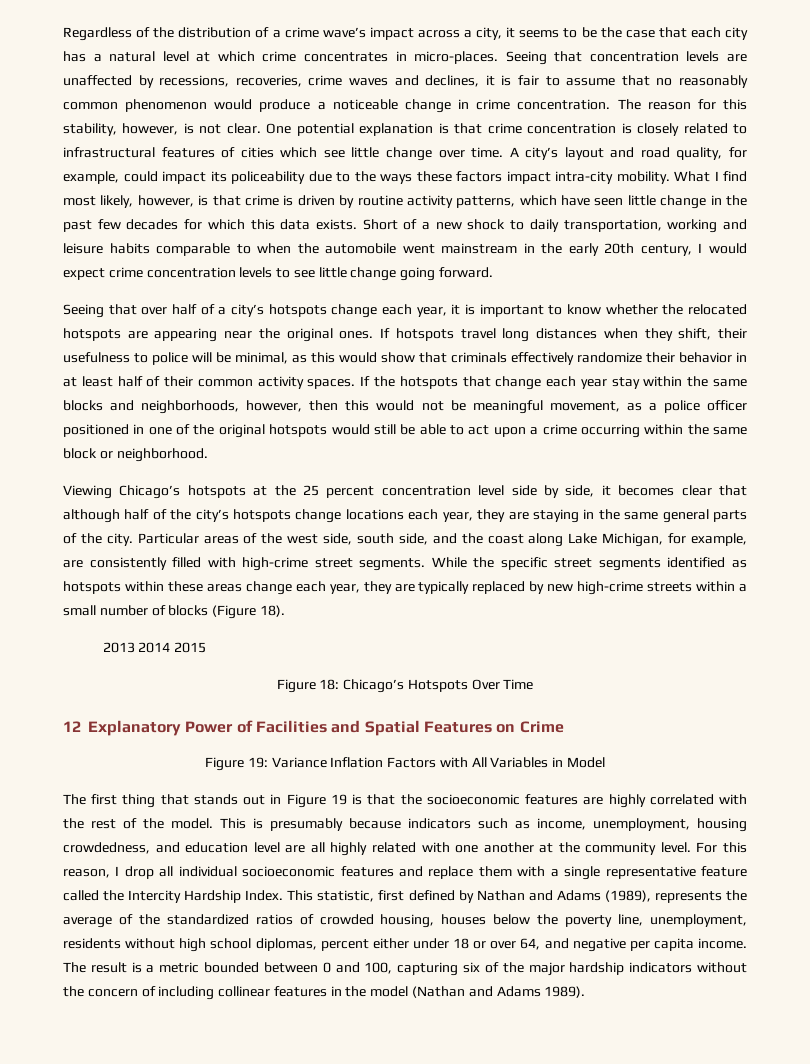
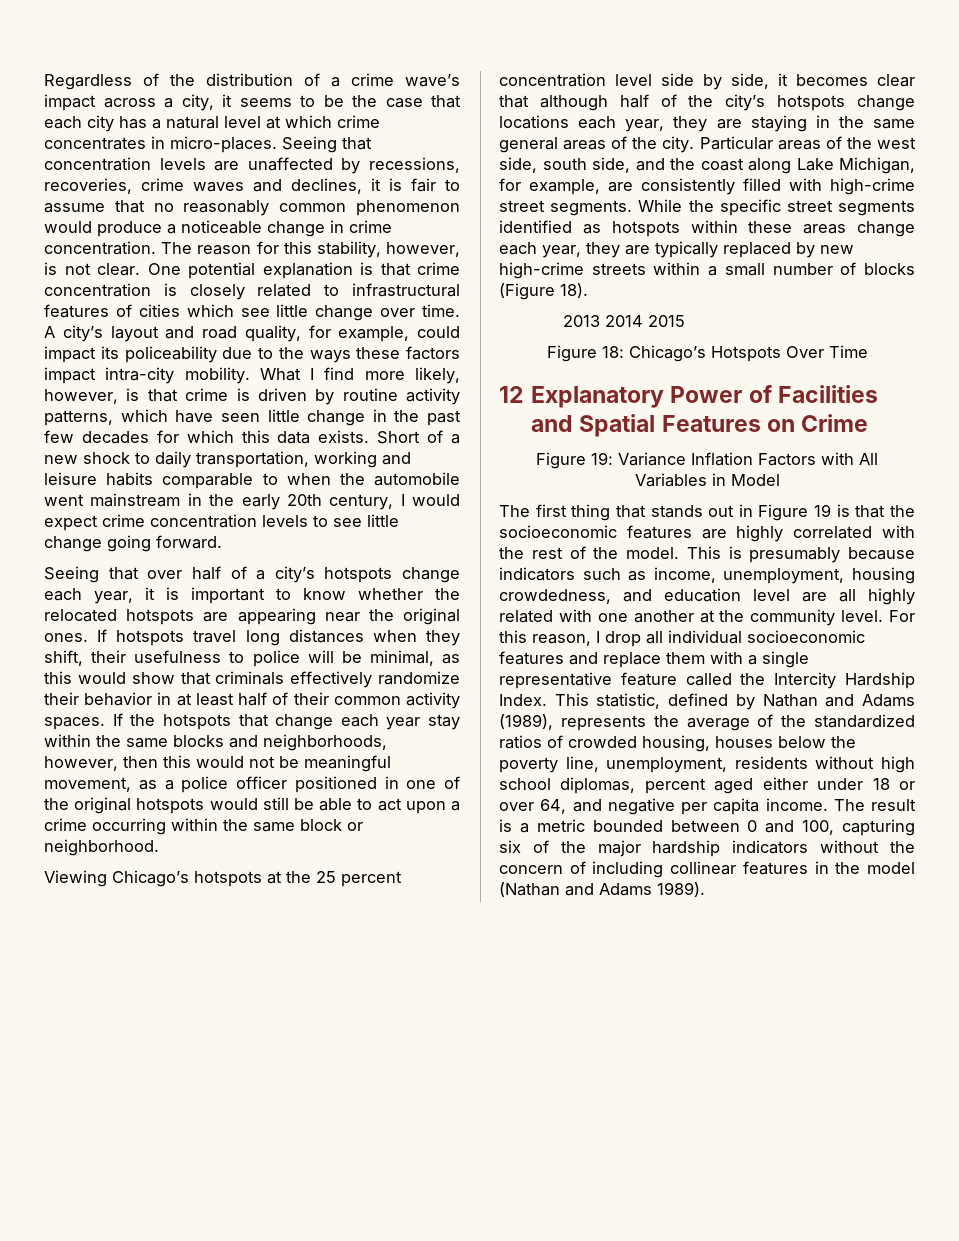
[63,196,96,206] most -> [364,371,405,380] more
[712,510,747,522] parts -> [563,140,607,150] areas
[378,890,405,901] first -> (661, 701) none
(369, 945) none -> [714,778,754,794] aged

